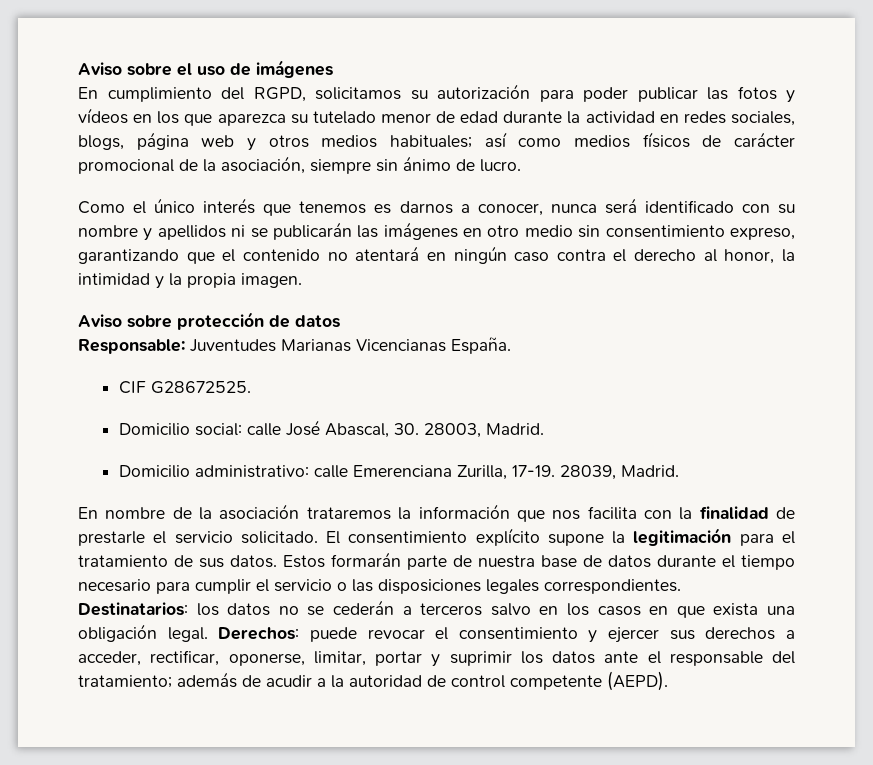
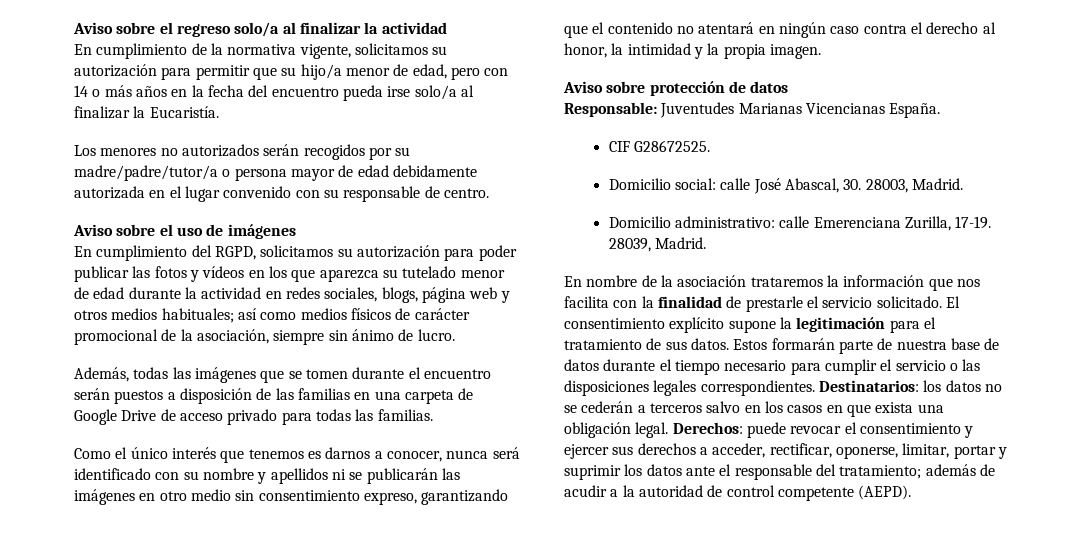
[78,62,192,76] Aviso sobre el -> [73,22,447,37] [74,43,448,59] [74,64,509,80] [74,85,474,101] [74,106,219,119] [74,144,411,160] [74,165,477,181] [74,186,489,202] [73,224,173,236] Aviso sobre el regreso solo/a al finalizar la actividad // En cumplimiento de la normativa vigente, solicitamos su autorización para permitir que su hijo/a menor de edad, pero con 14 o más años en la fecha del encuentro pueda irse solo/a al finalizar la Eucaristía. // Los menores no autorizados serán recogidos por su madre/padre/tutor/a o persona mayor de edad debidamente autorizada en el lugar convenido con su responsable de centro. // Aviso sobre el
(521, 165) none -> [74,367,491,383] [74,388,474,404] [74,409,433,425] // Además, todas las imágenes que se tomen durante el encuentro serán puestos a disposición de las familias en una carpeta de Google Drive de acceso privado para todas las familias.

